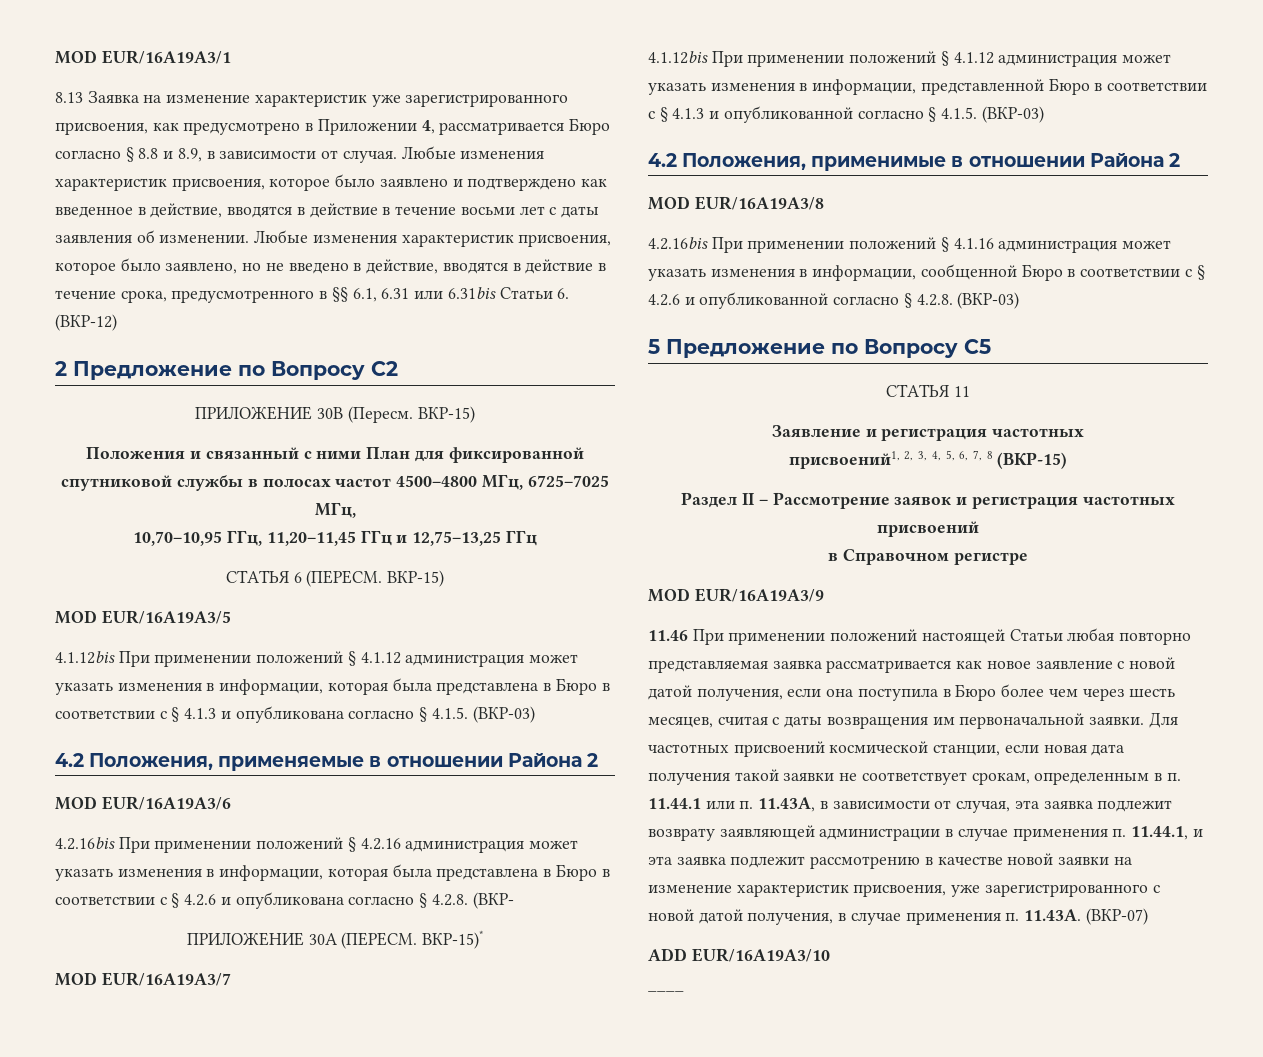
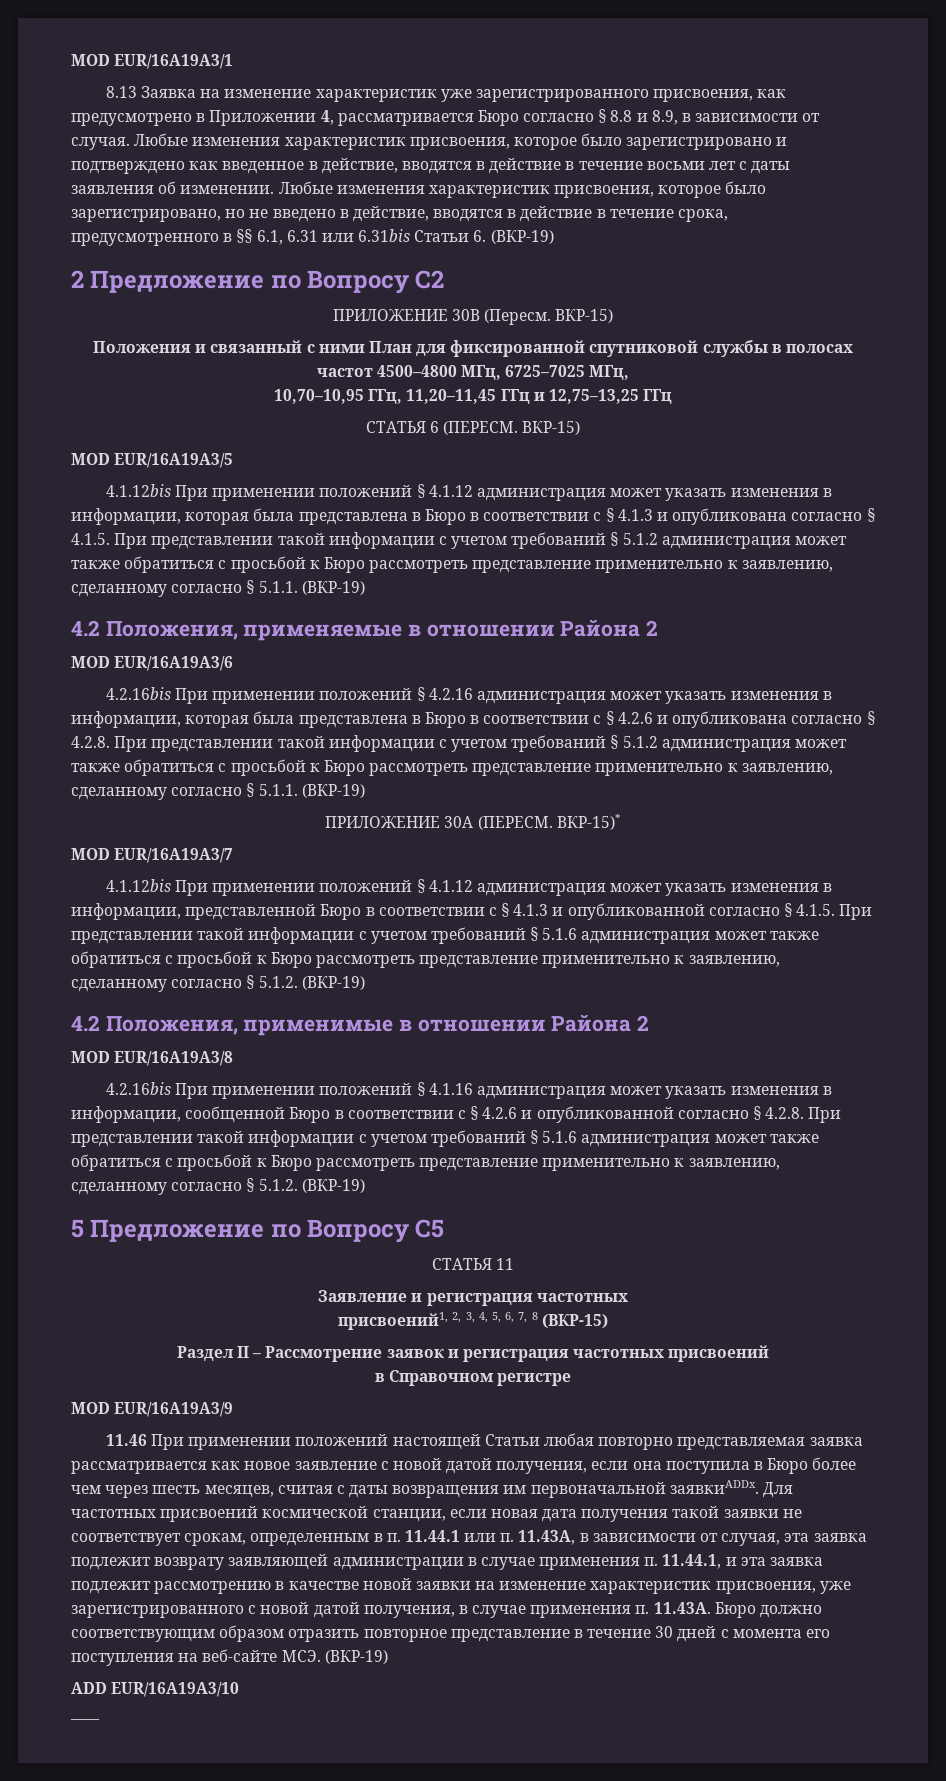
[379,178,448,187] заявлено -> [626,137,773,150] зарегистрировано
[165,262,238,274] заявлено, -> [71,209,221,222] зарегистрировано,
[55,314,117,331] (ВКР-12) -> [490,230,554,244] (ВКР-19)
[472,706,535,723] (ВКР-03) -> [114,532,848,549] [71,556,833,573] [71,580,365,597] При представлении такой информации с учетом требований § 5.1.2 администрация может также обратиться с просьбой к Бюро рассмотреть представление применительно к заявлению, сделанному согласно § 5.1.1. (ВКР-19)
[472,892,514,909] (ВКР- -> [114,735,848,752] [71,759,833,776] [71,783,365,800] При представлении такой информации с учетом требований § 5.1.2 администрация может также обратиться с просьбой к Бюро рассмотреть представление применительно к заявлению, сделанному согласно § 5.1.1. (ВКР-19)
[981,106,1044,123] (ВКР-03) -> [839,904,873,920] [71,927,819,944] [71,951,780,968] [71,975,365,992] При представлении такой информации с учетом требований § 5.1.6 администрация может также обратиться с просьбой к Бюро рассмотреть представление применительно к заявлению, сделанному согласно § 5.1.2. (ВКР-19)
[957,292,1020,309] (ВКР-03) -> [808,1107,842,1123] [71,1130,819,1147] [71,1154,780,1171] [71,1178,365,1195] При представлении такой информации с учетом требований § 5.1.6 администрация может также обратиться с просьбой к Бюро рассмотреть представление применительно к заявлению, сделанному согласно § 5.1.2. (ВКР-19)
[1089,717,1145,725] заявки. -> [669,1480,759,1494] заявкиADDx.
[1085,908,1148,925] (ВКР-07) -> [714,1602,823,1618] [71,1625,831,1642] [71,1649,388,1666] Бюро должно соответствующим образом отразить повторное представление в течение 30 дней с момента его поступления на веб-сайте МСЭ. (ВКР-19)

